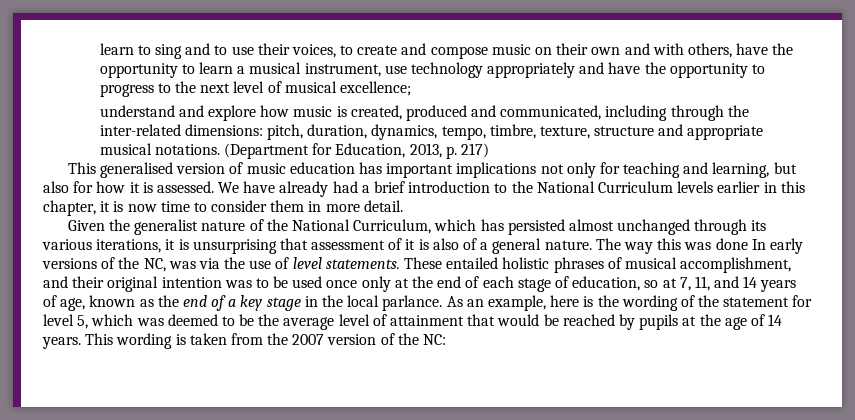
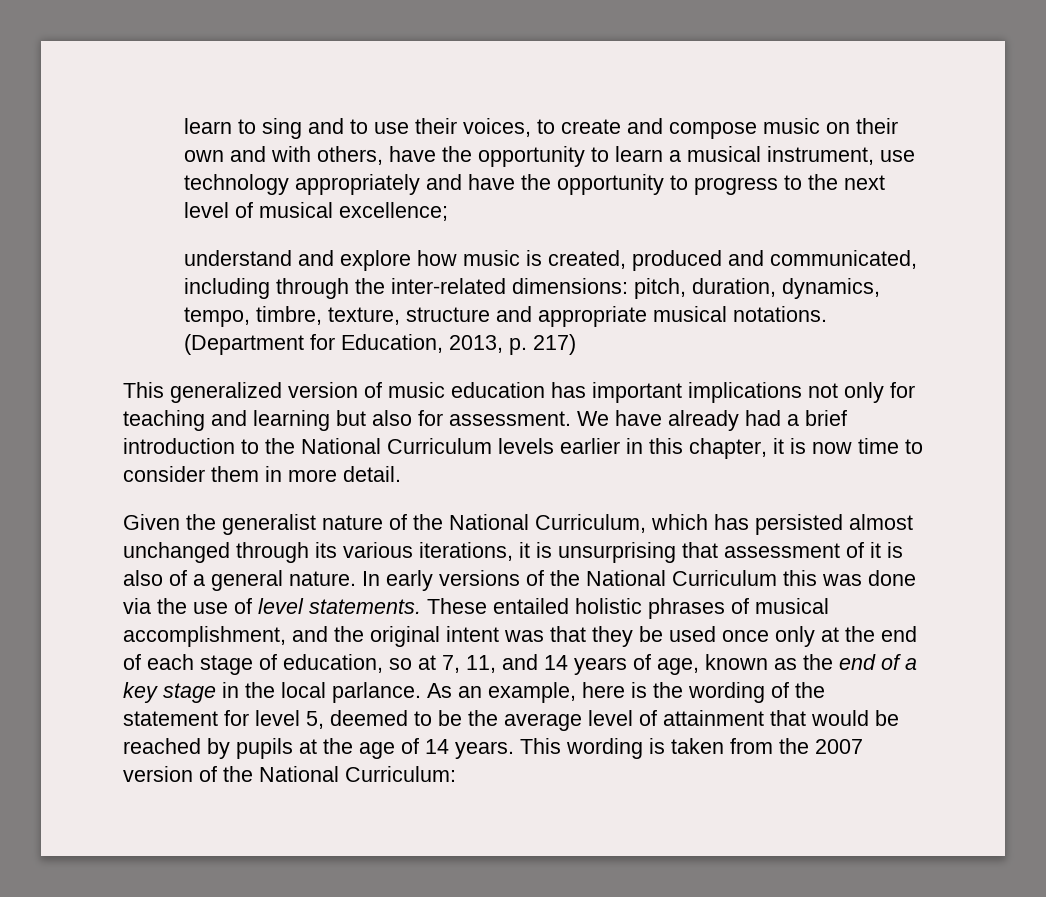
[100,162,174,178] generalised -> [170,382,282,403] generalized
[712,162,770,178] learning, -> [253,410,330,431] learning
[96,181,214,193] how it is assessed. -> [449,411,571,426] assessment.
[595,238,748,254] The way this was done -> (356, 578) none
[143,258,196,272] NC, was -> [586,570,916,586] National Curriculum this was done
[72,276,269,292] their original intention was to -> [334,626,633,647] the original intent was that they
[91,314,164,326] which was -> (324, 720) none
[423,334,447,345] NC: -> [259,766,456,782] National Curriculum:

